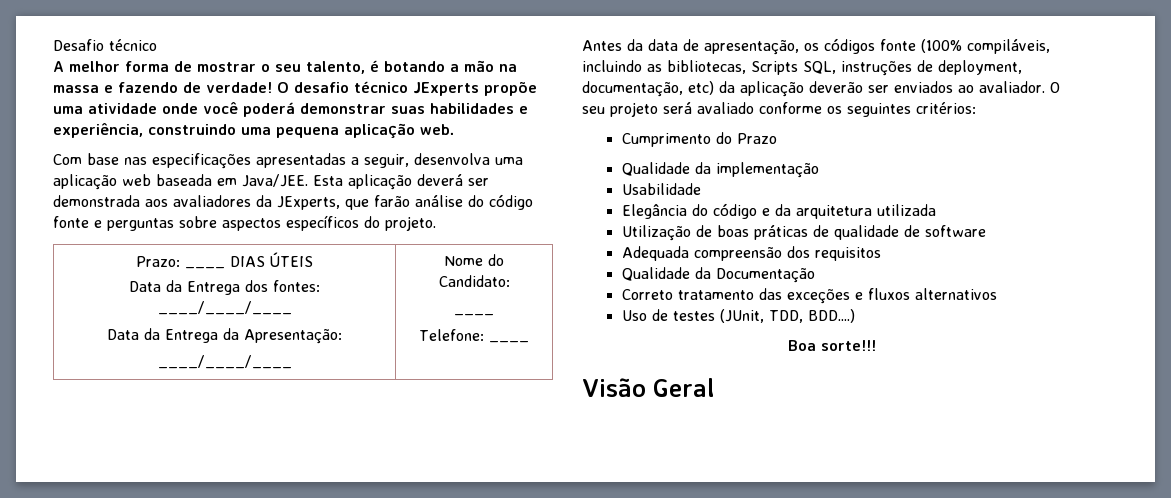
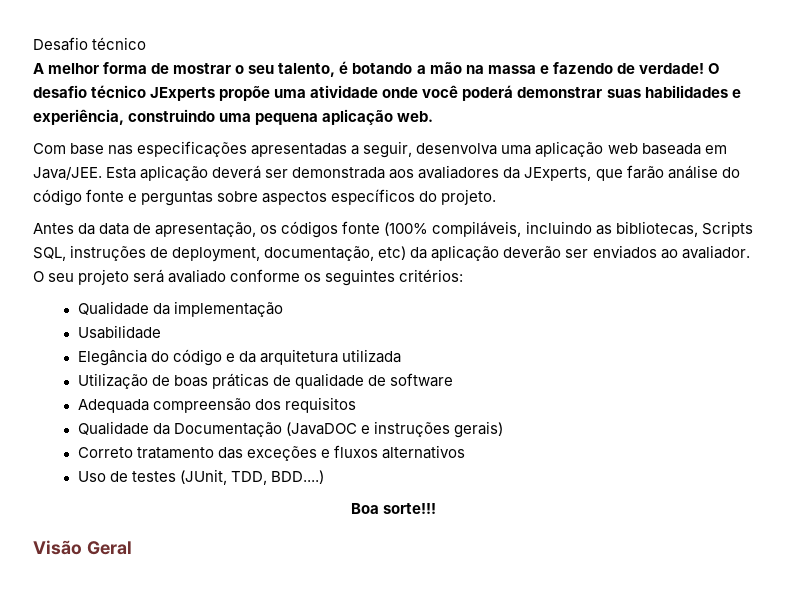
[136,256,180,267] [185,267,225,269] [230,252,313,267] [129,280,320,295] [157,301,292,315] [107,328,342,344] [157,355,292,369] [444,254,504,266] [438,275,510,287] [454,314,494,316] [419,329,485,341] [488,341,529,343] // Prazo: ____ DIAS ÚTEIS // Data da Entrega dos fontes: ____/____/____ // Data da Entrega da Apresentação: // ____/____/____ | Nome do Candidato: // ____ // Telefone: ____ -> (497, 197) none
[621,132,777,147] // Cumprimento do Prazo -> (464, 275) none
(815, 275) none -> [285,421,503,438] (JavaDOC e instruções gerais)

